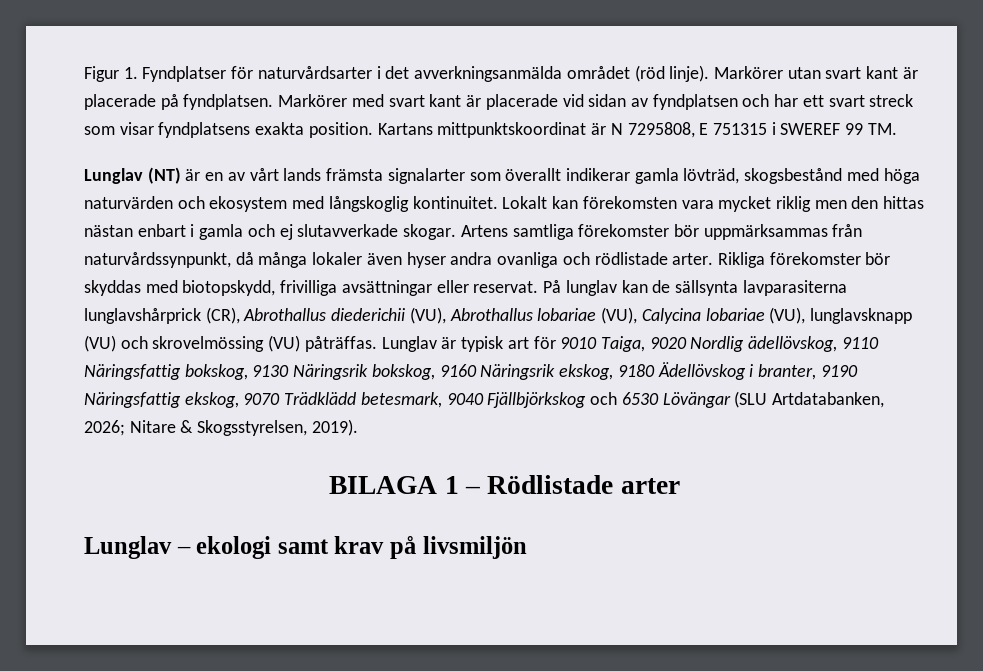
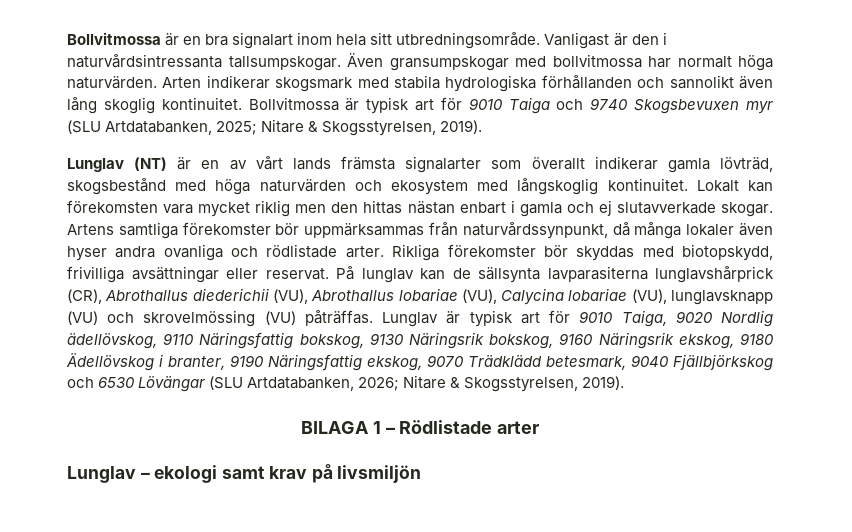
[84,65,918,82] [84,94,914,110] [84,122,897,138] Figur 1. Fyndplatser för naturvårdsarter i det avverkningsanmälda området (röd linje). Markörer utan svart kant är placerade på fyndplatsen. Markörer med svart kant är placerade vid sidan av fyndplatsen och har ett svart streck som visar fyndplatsens exakta position. Kartans mittpunktskoordinat är N 7295808, E 751315 i SWEREF 99 TM. -> [67,32,667,49] [67,53,773,71] [67,75,773,92] [67,97,773,114] [67,119,483,136] Bollvitmossa är en bra signalart inom hela sitt utbredningsområde. Vanligast är den i naturvårdsintressanta tallsumpskogar. Även gransumpskogar med bollvitmossa har normalt höga naturvärden. Arten indikerar skogsmark med stabila hydrologiska förhållanden och sannolikt även lång skoglig kontinuitet. Bollvitmossa är typisk art för 9010 Taiga och 9740 Skogsbevuxen myr (SLU Artdatabanken, 2025; Nitare & Skogsstyrelsen, 2019).

